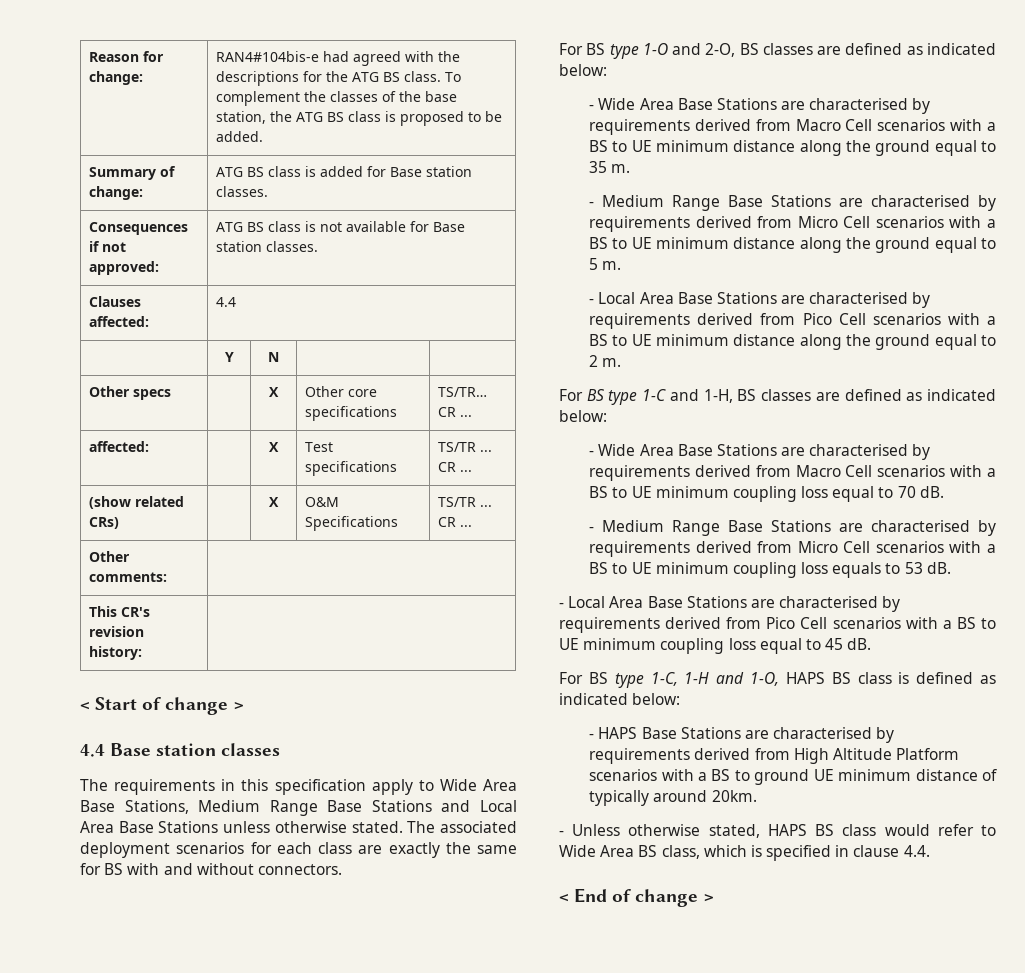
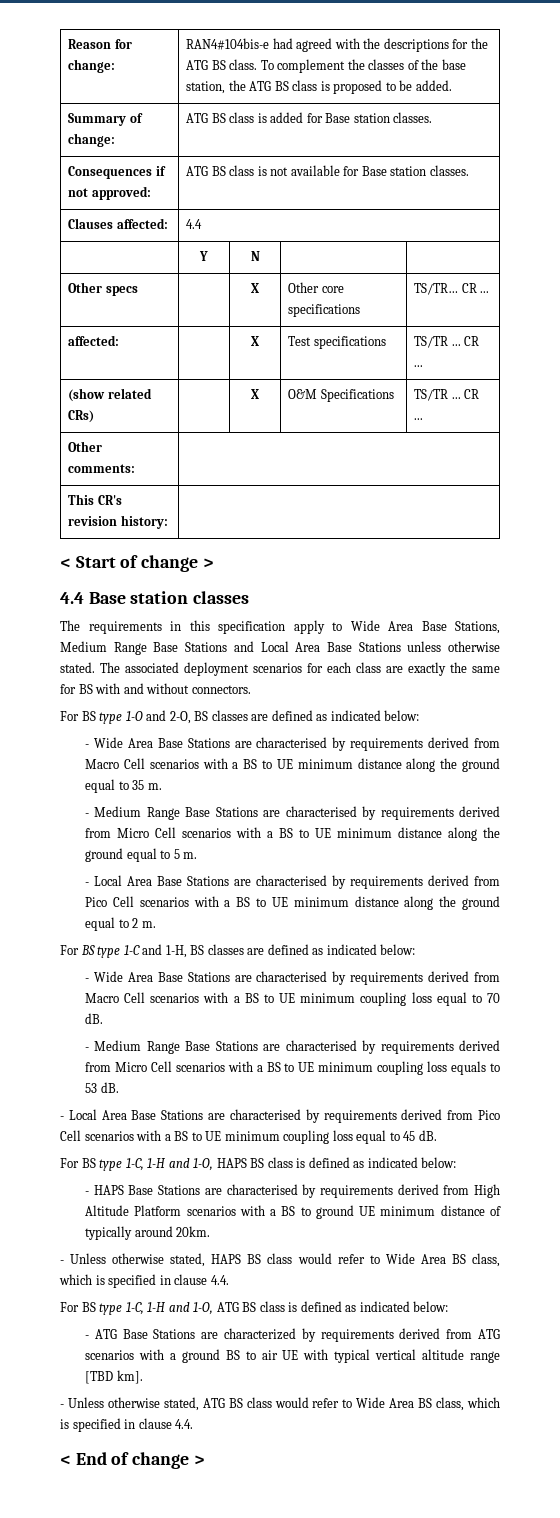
(930, 851) none -> [60,1301,449,1315] [85,1328,501,1342] [85,1349,501,1363] [85,1370,143,1384] [60,1397,500,1411] [60,1418,194,1432] // For BS type 1-C, 1-H and 1-O, ATG BS class is defined as indicated below: // - ATG Base Stations are characterized by requirements derived from ATG scenarios with a ground BS to air UE with typical vertical altitude range [TBD km]. // - Unless otherwise stated, ATG BS class would refer to Wide Area BS class, which is specified in clause 4.4.

